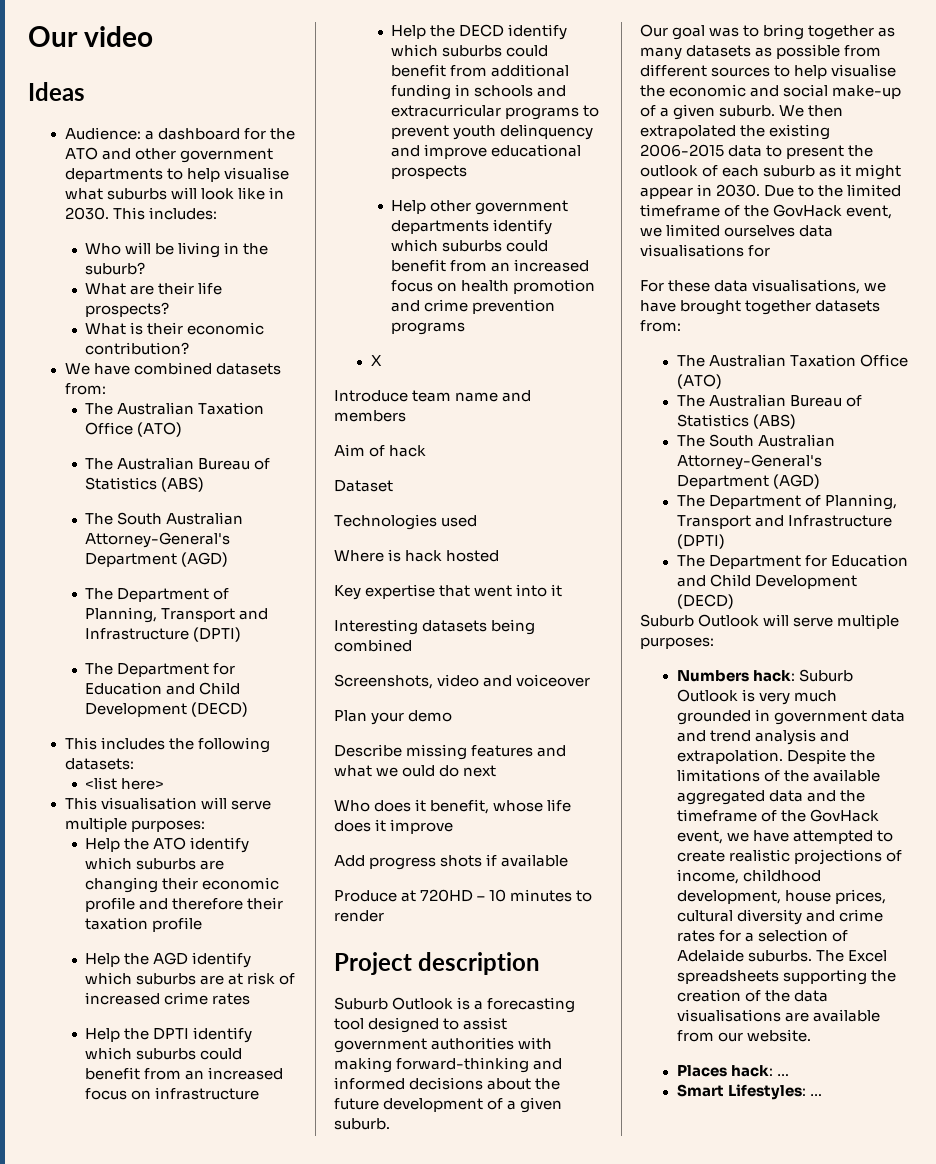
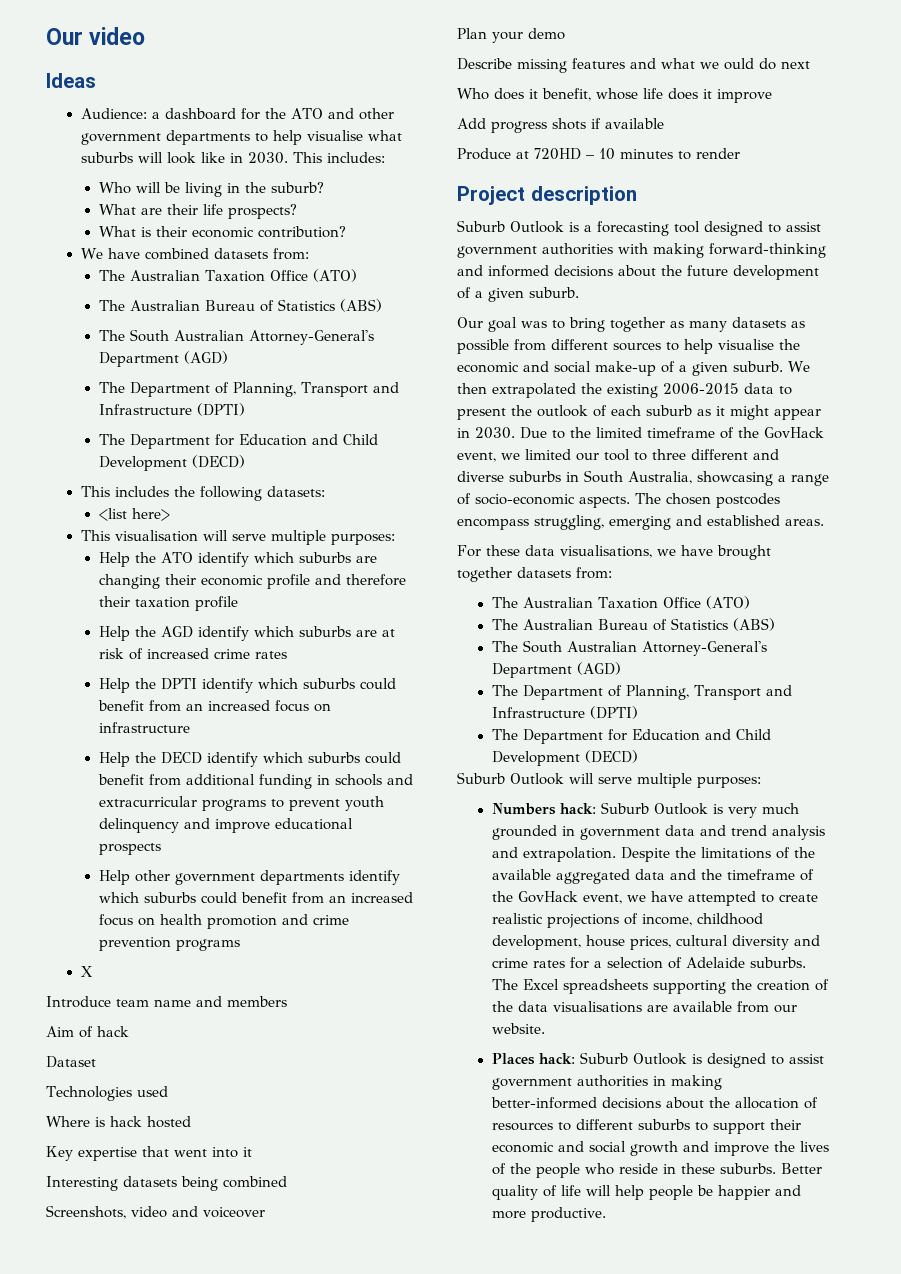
[724,225,834,237] [640,244,771,257] ourselves data visualisations for -> [576,449,779,461] [457,470,829,486] [457,493,780,508] [457,515,824,530] our tool to three different and diverse suburbs in South Australia, showcasing a range of socio-economic aspects. The chosen postcodes encompass struggling, emerging and established areas.
[776,1074,789,1076] [676,1084,822,1100] … // Smart Lifestyles: … -> [579,1052,824,1068] [491,1075,722,1090] [490,1097,818,1109] [491,1119,801,1134] [491,1141,829,1156] [491,1163,822,1178] [491,1185,801,1200] [491,1207,606,1222] Suburb Outlook is designed to assist government authorities in making better-informed decisions about the allocation of resources to different suburbs to support their economic and social growth and improve the lives of the people who reside in these suburbs. Better quality of life will help people be happier and more productive.

